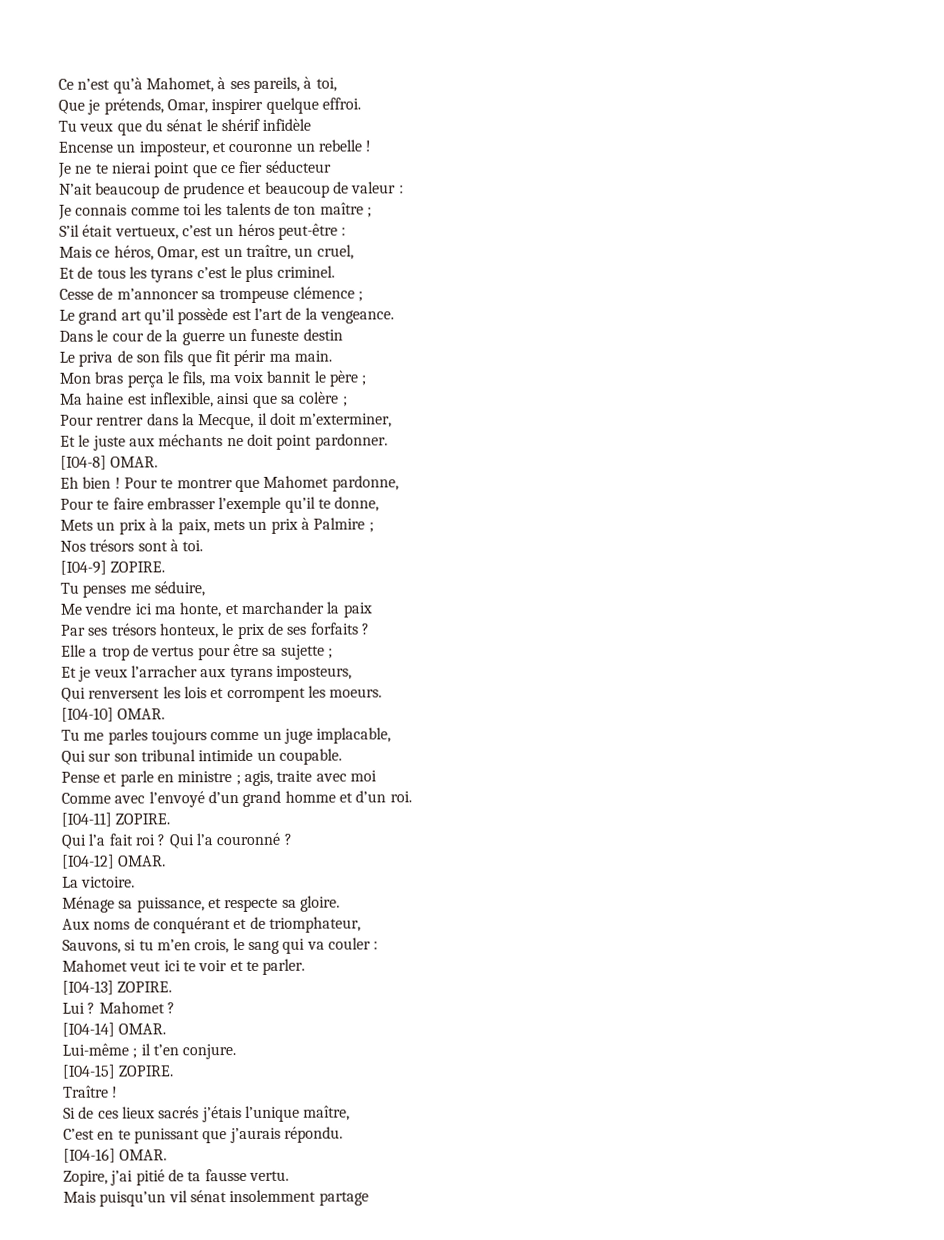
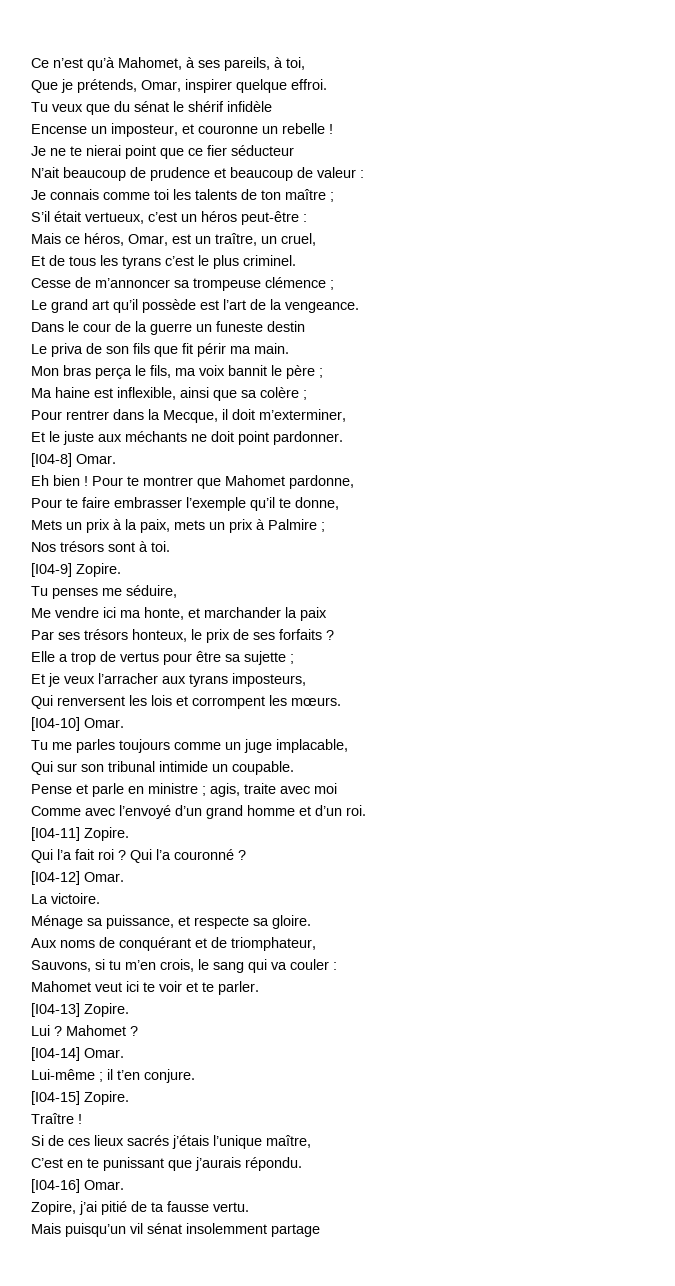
[110,456,159,468] OMAR. -> [76,454,116,464] Omar.
[110,561,166,573] ZOPIRE. -> [76,563,121,577] Zopire.
[329,688,383,698] moeurs. -> [291,697,341,706] mœurs.
[117,708,166,720] OMAR. -> [84,718,124,728] Omar.
[115,813,171,825] ZOPIRE. -> [84,827,129,841] Zopire.
[118,855,167,867] OMAR. -> [84,872,124,882] Omar.
[117,981,173,993] ZOPIRE. -> [84,1003,129,1017] Zopire.
[118,1023,167,1035] OMAR. -> [84,1048,124,1058] Omar.
[118,1065,174,1077] ZOPIRE. -> [84,1091,129,1105] Zopire.
[119,1149,168,1161] OMAR. -> [84,1180,124,1190] Omar.

